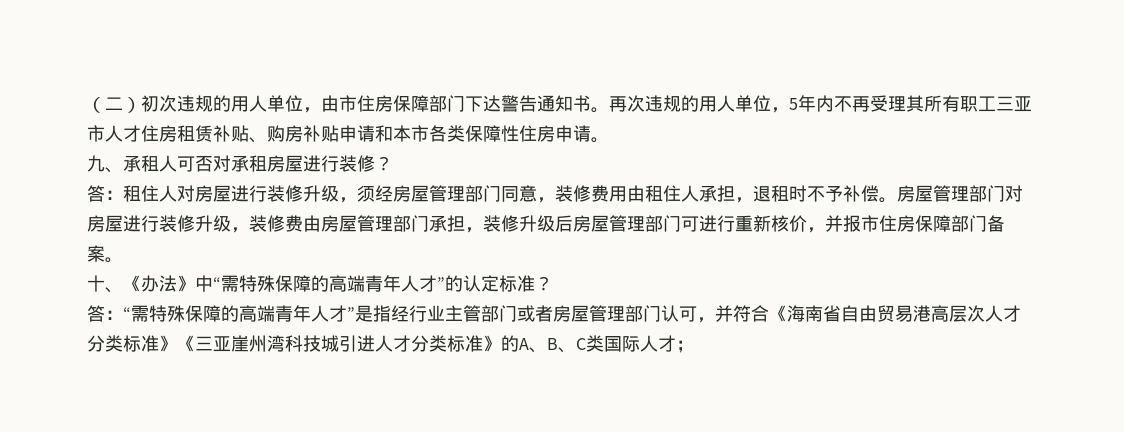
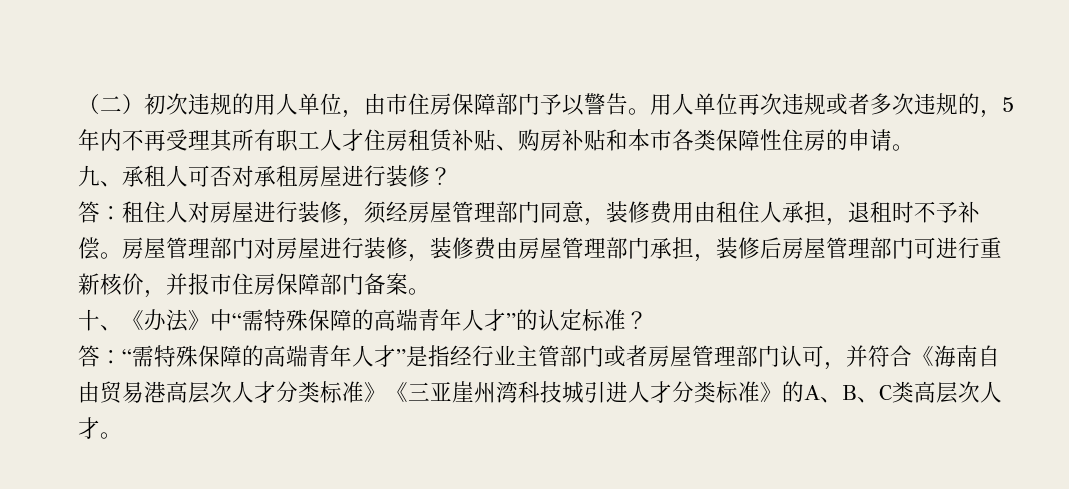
[465,95,771,113] 下达警告通知书。再次违规的用人单位 -> [540,93,980,116] 予以警告。用人单位再次违规或者多次违规的
[996,96,1032,112] [87,125,105,142] 三亚市 -> (320, 140) none
[339,125,375,142] 申请 -> (606, 140) none
(555, 133) none -> [826,129,848,150] 的
[303,185,339,202] 升级 -> (342, 212) none
[195,215,231,232] 升级 -> (408, 248) none
[519,215,555,232] 升级 -> (760, 248) none
[823,305,841,322] 省 -> (978, 356) none
[604,335,694,353] 国际人才； -> [914,381,1002,404] [78,417,122,439] 高层次人才。

